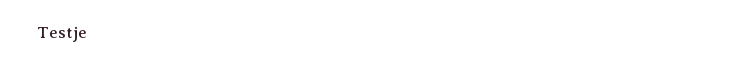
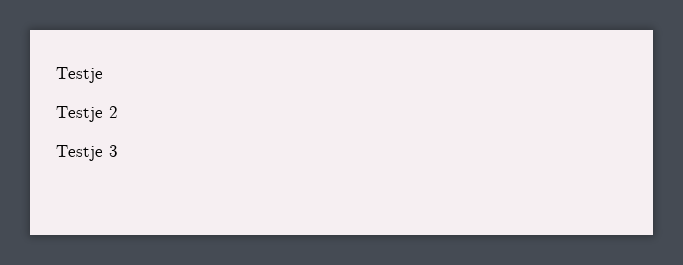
[37,26,87,42] Testje -> [56,67,103,83] [56,106,118,122] [56,145,118,161] Testje // Testje 2 // Testje 3

